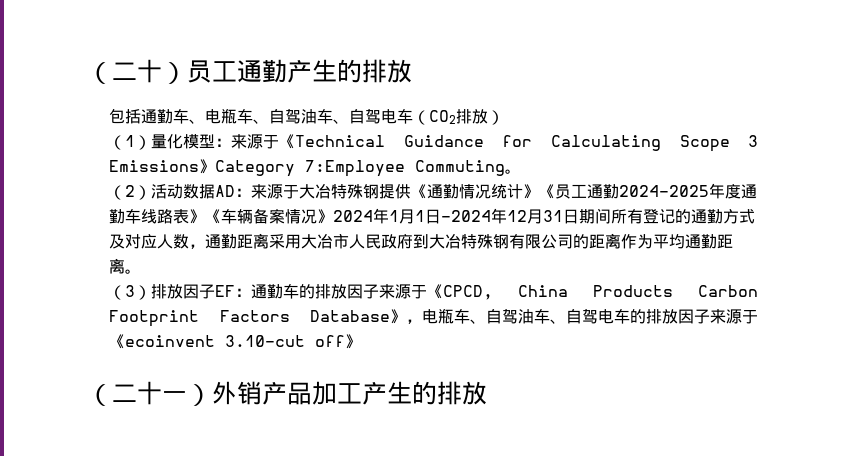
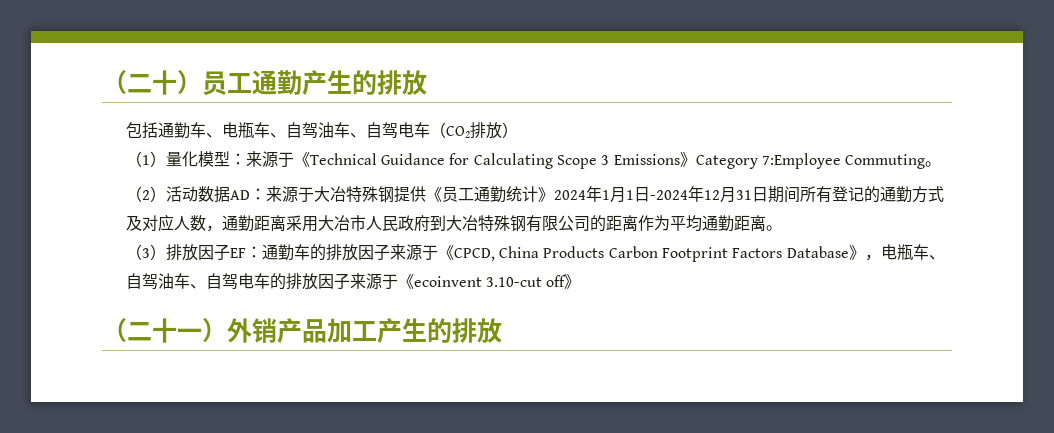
[427,183,758,199] [109,208,318,224] 通勤情况统计》《员工通勤2024-2025年度通勤车线路表》《车辆备案情况 -> [441,186,538,203] 员工通勤统计

